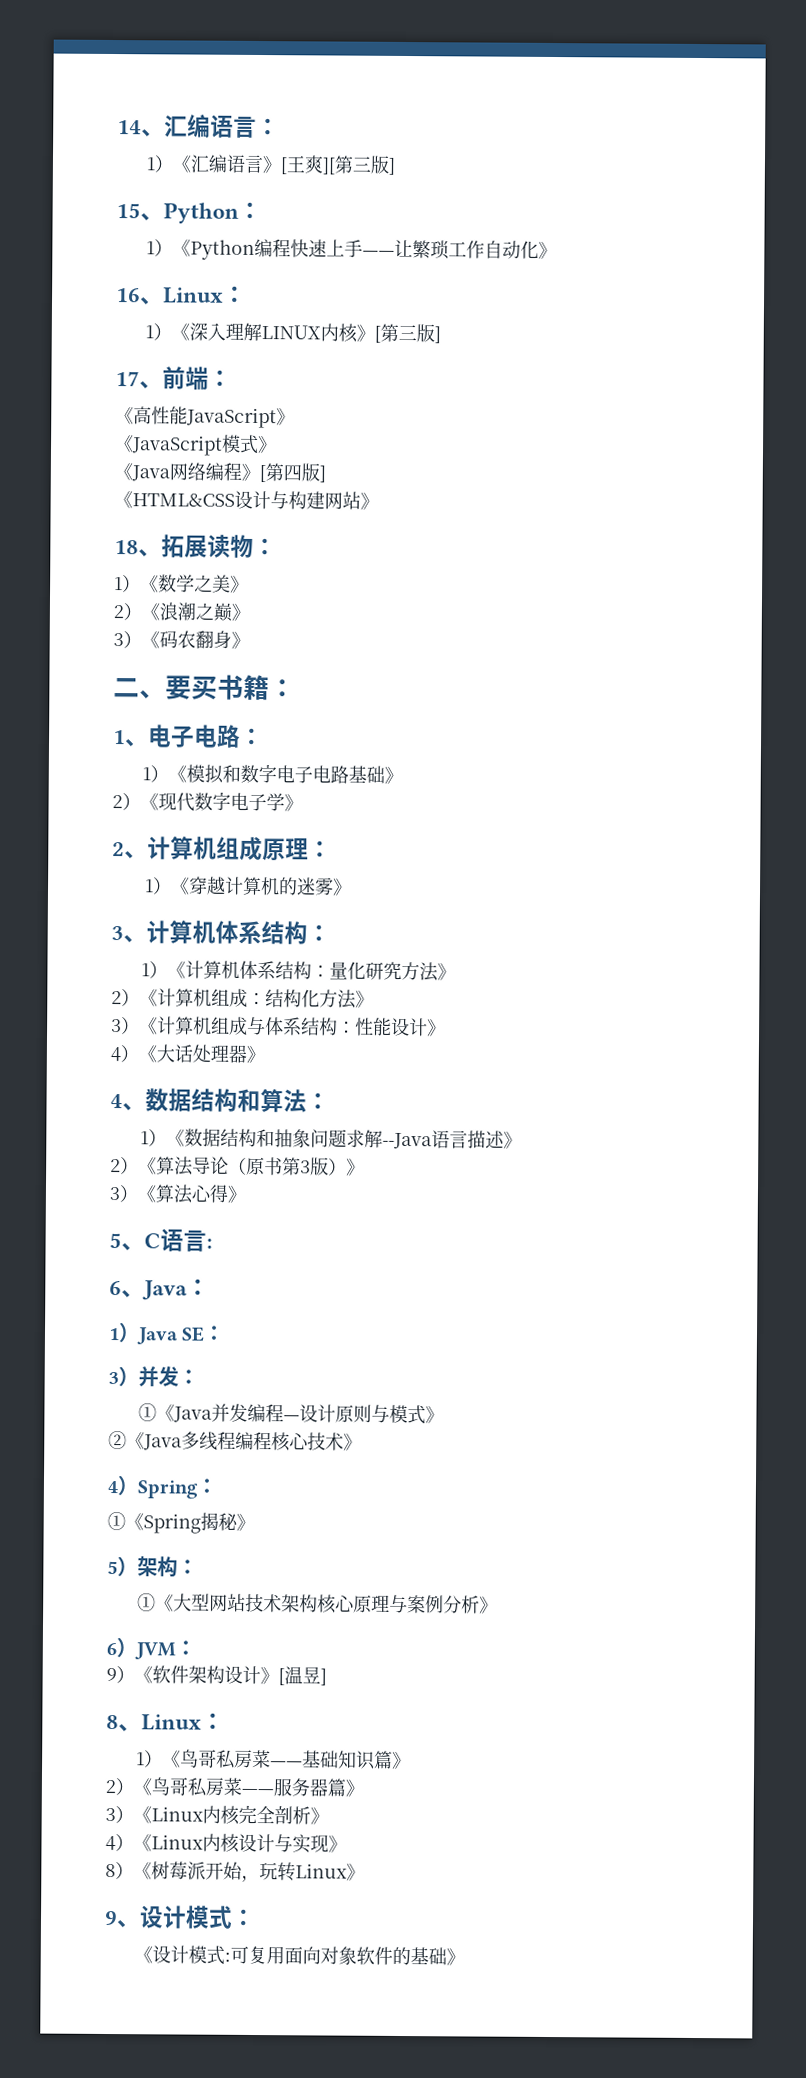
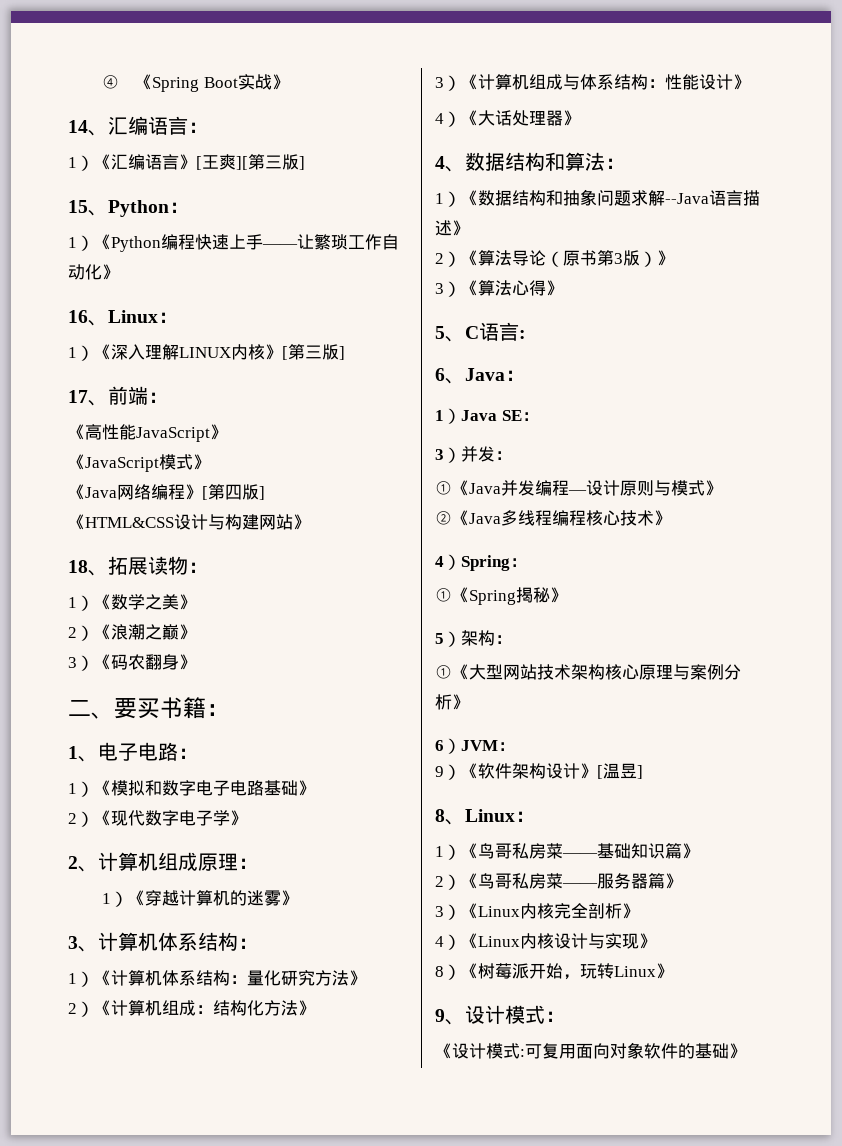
(117, 127) none -> [101,74,289,92] ④《Spring Boot实战》 //

